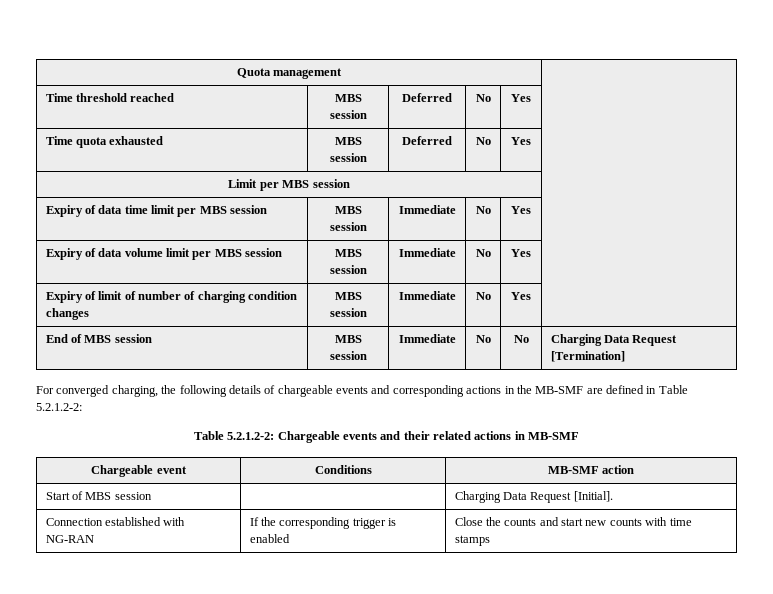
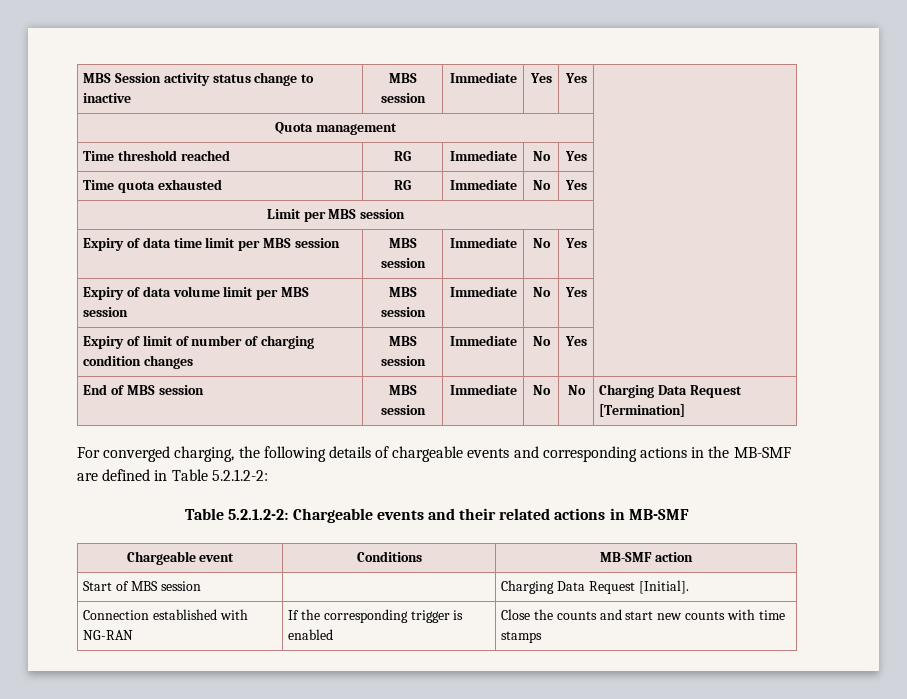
(236, 73) none -> [83,72,315,86] [83,93,132,103] [388,73,417,83] [380,93,426,103] [449,72,517,83] [529,73,552,83] [564,73,587,83] MBS Session activity status change to inactive | MBS session | Immediate | Yes | Yes | //
[334,94,362,102] [329,110,367,119] [402,93,452,102] MBS session | Deferred -> [394,151,411,161] [449,150,517,161] RG | Immediate
[334,137,362,145] [329,153,367,162] [402,136,452,145] MBS session | Deferred -> [394,180,411,190] [449,179,517,190] RG | Immediate

